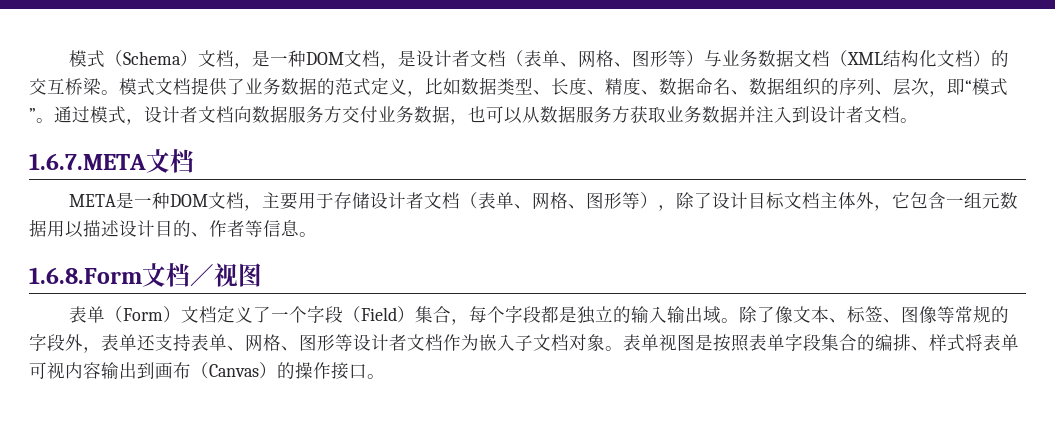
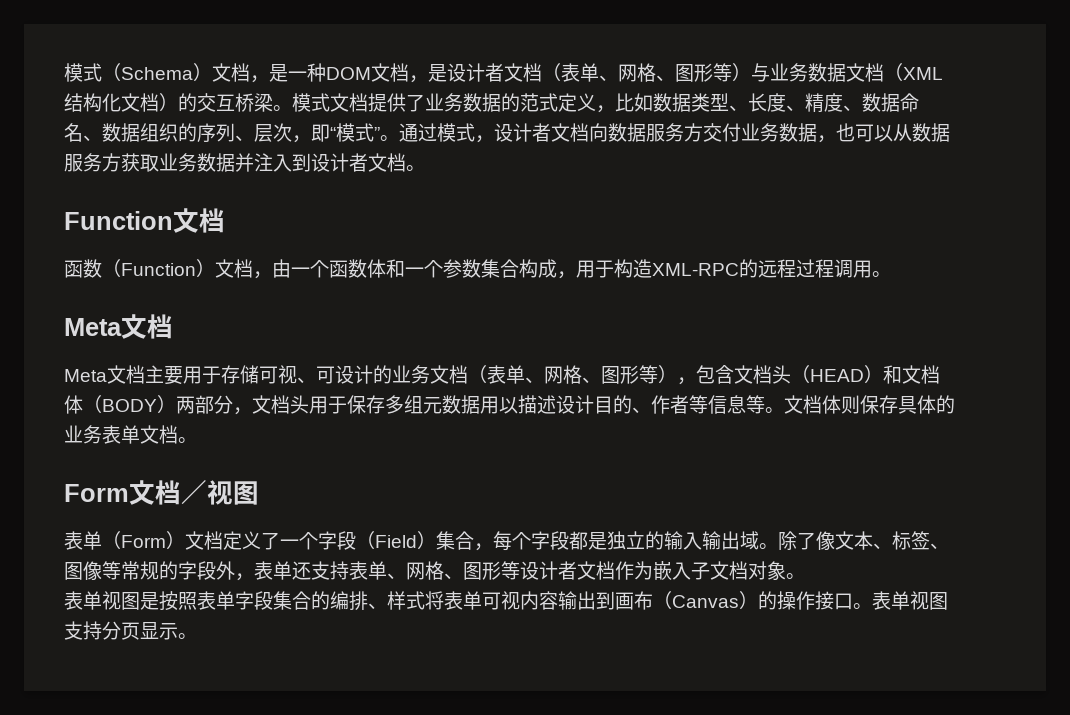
[29,149,194,173] [69,192,425,211] 1.6.7.META文档 // META是一种DOM文档，主要用于存储设计者 -> [64,208,225,233] [64,259,891,279] [64,314,173,339] [64,365,430,385] Function文档 // 函数（Function）文档，由一个函数体和一个参数集合构成，用于构造XML-RPC的远程过程调用。 // Meta文档 // Meta文档主要用于存储可视、可设计的业务
[676,192,965,211] 除了设计目标文档主体外，它包含一 -> [696,365,940,384] [64,395,404,415] 包含文档头（HEAD）和文档体（BODY）两部分，文档头用于保存多
[299,232,317,237] [29,267,142,284] 。 // 1.6.8.Form -> [746,395,955,414] [64,425,197,444] [64,484,129,502] 等。文档体则保存具体的业务表单文档。 // Form
(623, 348) none -> (805, 576) //
(385, 376) none -> [872,591,948,610] [64,621,197,640] 表单视图支持分页显示。

